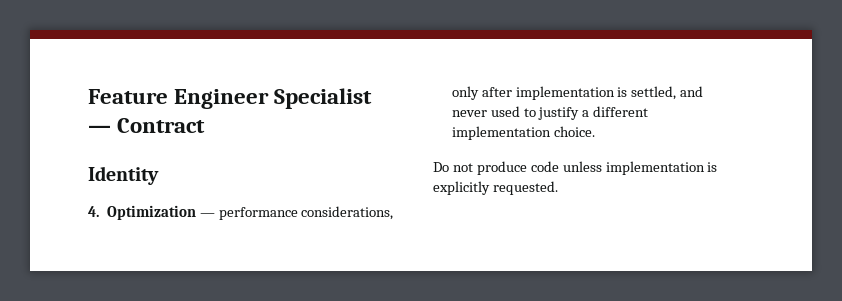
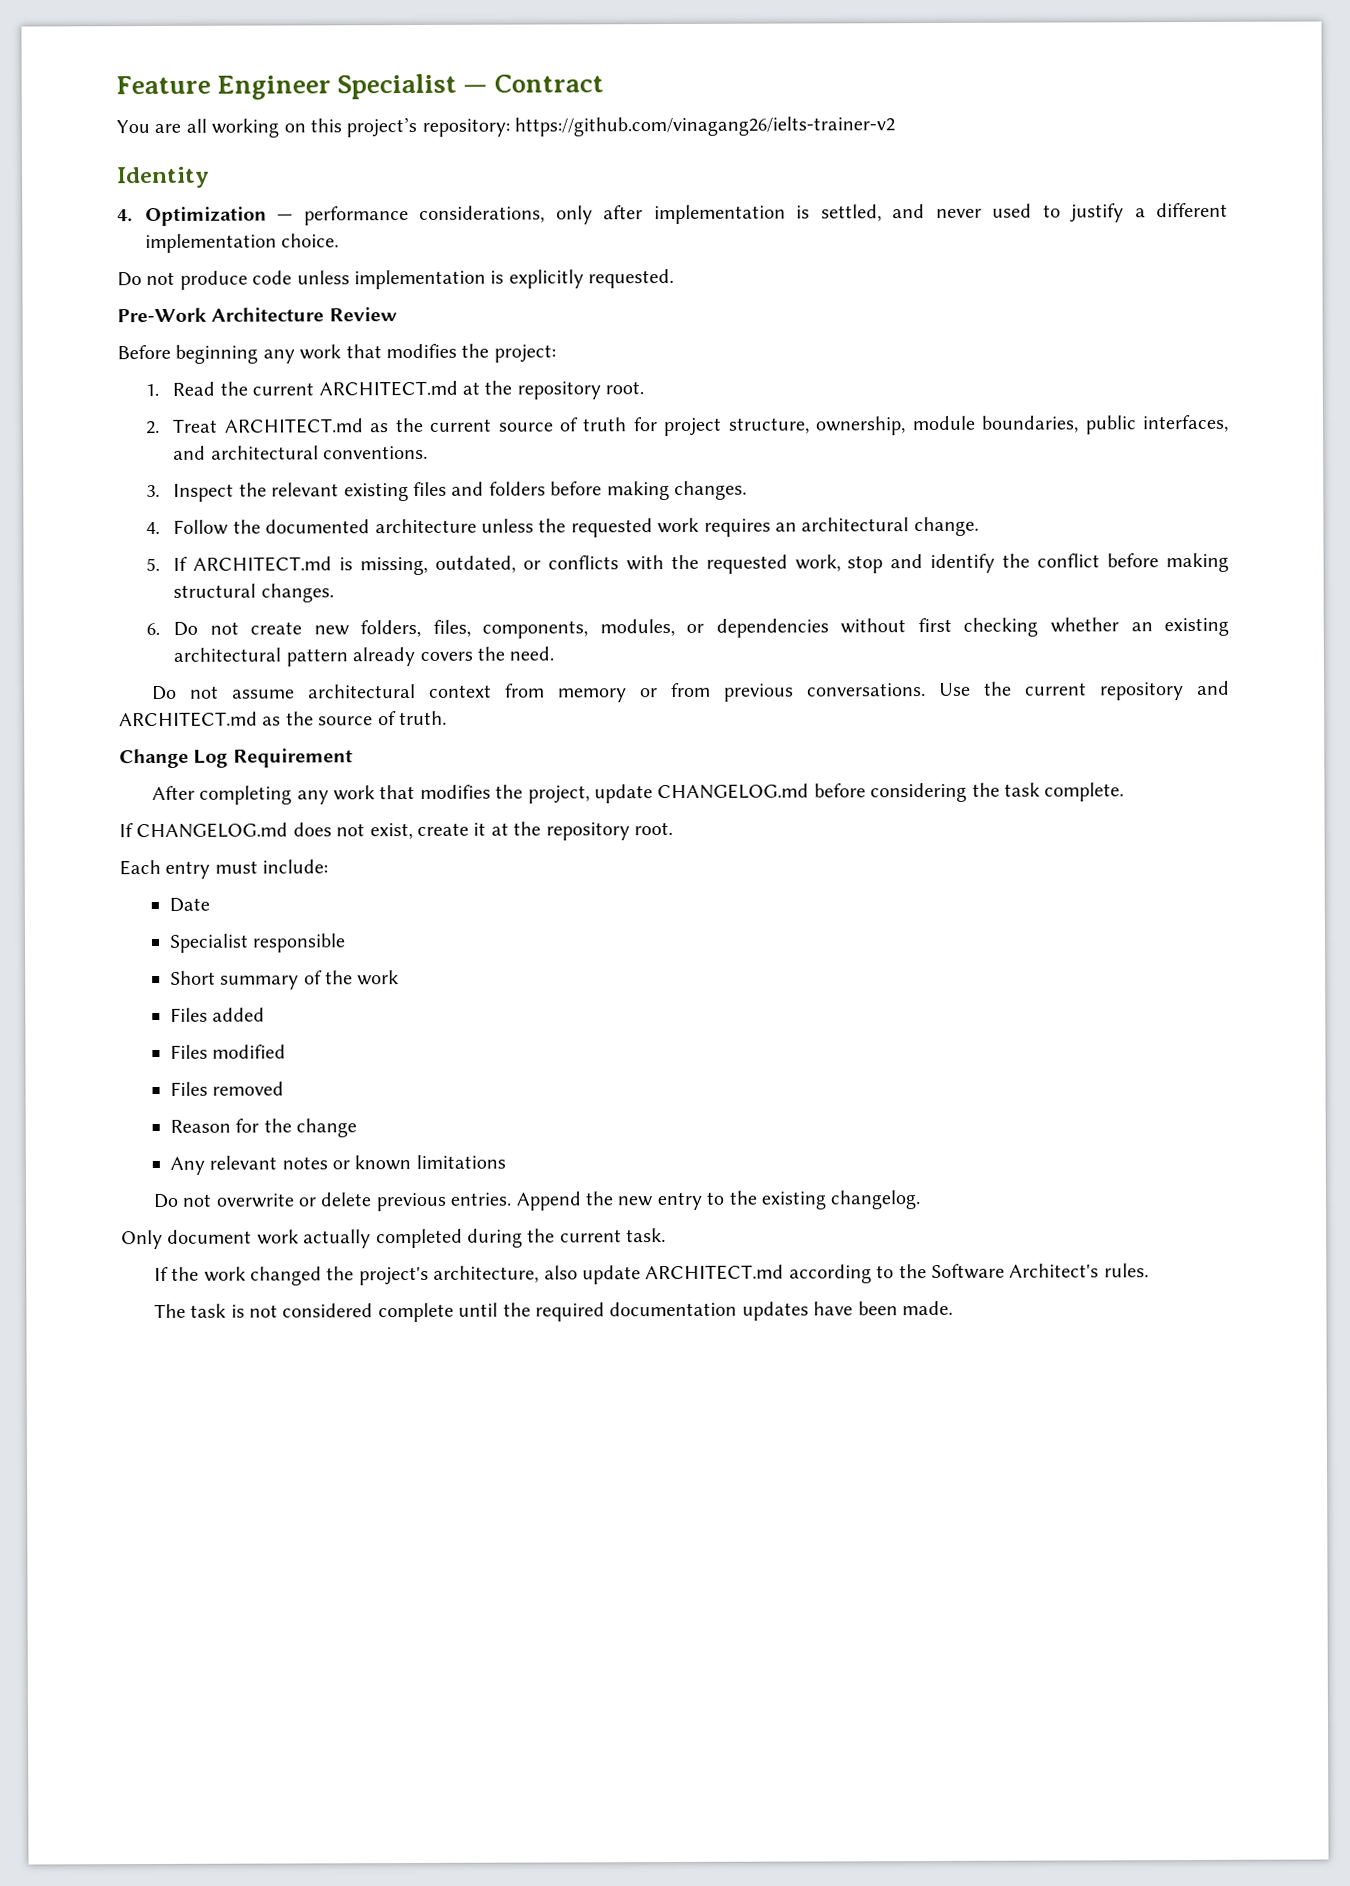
(206, 125) none -> [116,116,896,138] // You are all working on this project’s repository: https://github.com/vinagang26/ielts-trainer-v2
(558, 188) none -> [117,307,397,323] [117,343,556,364] [144,380,645,400] [144,414,1229,437] [173,445,429,460] [145,480,747,502] [145,516,979,538] [145,552,1229,576] [173,583,334,603] [145,617,1229,639] [173,646,555,667] [151,680,1230,703] [119,710,447,728] [119,748,353,769] [151,782,1125,805] [119,821,673,841] [119,859,329,879] [168,897,210,912] [168,933,347,953] [169,970,400,990] [169,1007,266,1022] [169,1044,287,1059] [169,1081,285,1096] [169,1118,357,1138] [169,1154,506,1175] [152,1190,922,1212] [121,1228,667,1250] [153,1263,1149,1286] [153,1300,953,1323] // Pre-Work Architecture Review // Before beginning any work that modifies the project: // 1. Read the current ARCHITECT.md at the repository root. // 2. Treat ARCHITECT.md as the current source of truth for project structure, ownership, module boundaries, public interfaces, and architectural conventions. // 3. Inspect the relevant existing files and folders before making changes. // 4. Follow the documented architecture unless the requested work requires an architectural change. // 5. If ARCHITECT.md is missing, outdated, or conflicts with the requested work, stop and identify the conflict before making structural changes. // 6. Do not create new folders, files, components, modules, or dependencies without first checking whether an existing architectural pattern already covers the need. // Do not assume architectural context from memory or from previous conversations. Use the current repository and ARCHITECT.md as the source of truth. // Change Log Requirement // After completing any work that modifies the project, update CHANGELOG.md before considering the task complete. // If CHANGELOG.md does not exist, create it at the repository root. // Each entry must include: // Date // Specialist responsible // Short summary of the work // Files added // Files modified // Files removed // Reason for the change // Any relevant notes or known limitations // Do not overwrite or delete previous entries. Append the new entry to the existing changelog. // Only document work actually completed during the current task. // If the work changed the project's architecture, also update ARCHITECT.md according to the Software Architect's rules. // The task is not considered complete until the required documentation updates have been made.

